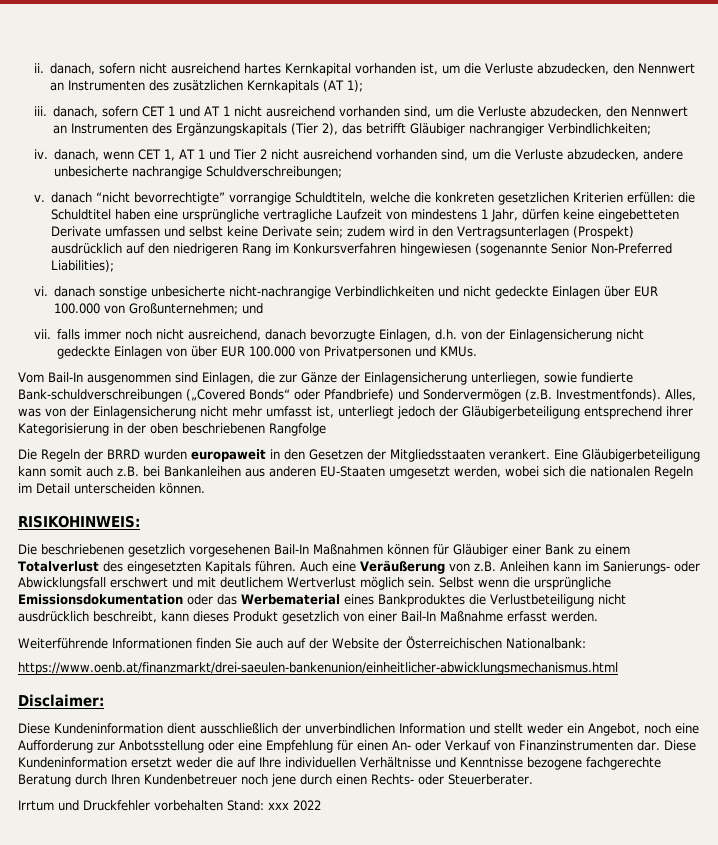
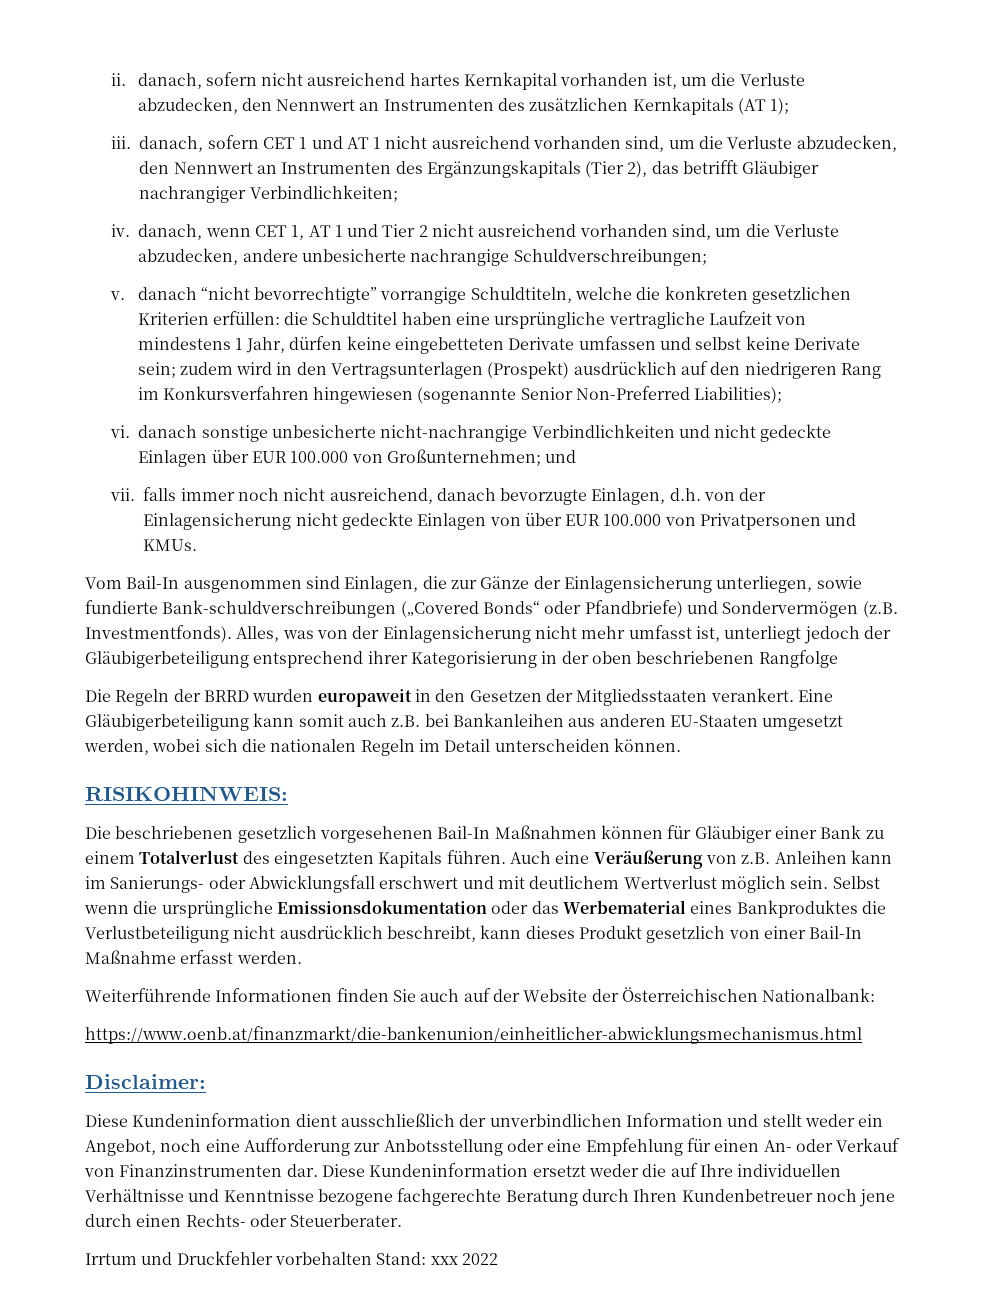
[18,662,618,675] https://www.oenb.at/finanzmarkt/drei-saeulen-bankenunion/einheitlicher-abwicklungsmechanismus.html -> [85,1026,862,1044] https://www.oenb.at/finanzmarkt/die-bankenunion/einheitlicher-abwicklungsmechanismus.html

